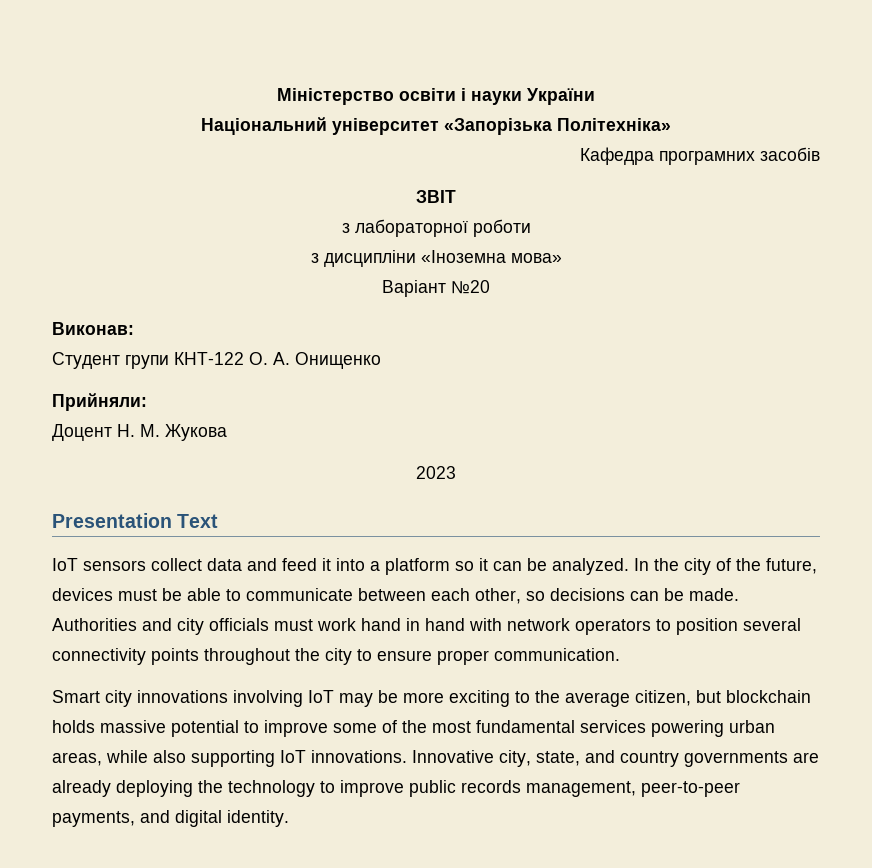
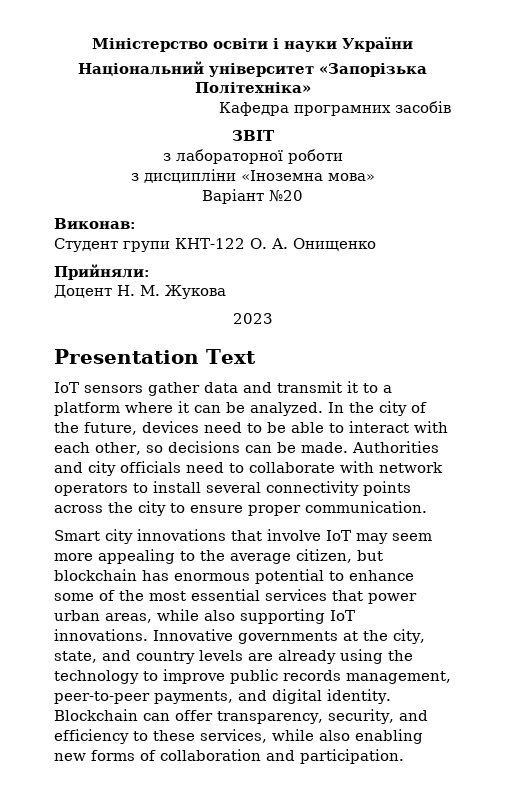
[151,558,202,571] collect -> [148,382,200,396] gather
[282,558,365,571] feed it into -> [277,381,378,393] transmit it to
[455,561,474,571] so -> [125,402,173,413] where
[118,589,157,601] must -> [204,422,262,433] need to
[246,588,426,601] communicate between -> [349,421,448,433] interact with
[274,618,465,631] must work hand in hand -> [186,462,335,473] need to collaborate
[676,618,738,635] position -> [153,481,201,493] install
[204,648,290,665] throughout -> [54,505,103,513] across
[233,690,510,707] involving IoT may be more exciting -> [231,529,432,544] [54,549,175,564] that involve IoT may seem more appealing
[52,720,166,733] holds massive -> [142,570,250,581] has enormous
[264,720,328,737] improve -> [349,570,414,581] enhance
[476,720,724,737] fundamental services powering -> [191,589,417,604] essential services that power
(494, 756) none -> [238,630,388,644] governments at the
[684,751,788,767] governments -> [199,650,243,661] levels
[116,780,193,797] deploying -> [340,649,383,664] using
(289, 818) none -> [54,709,428,724] [54,729,423,744] [54,749,404,764] Blockchain can offer transparency, security, and efficiency to these services, while also enabling new forms of collaboration and participation.

